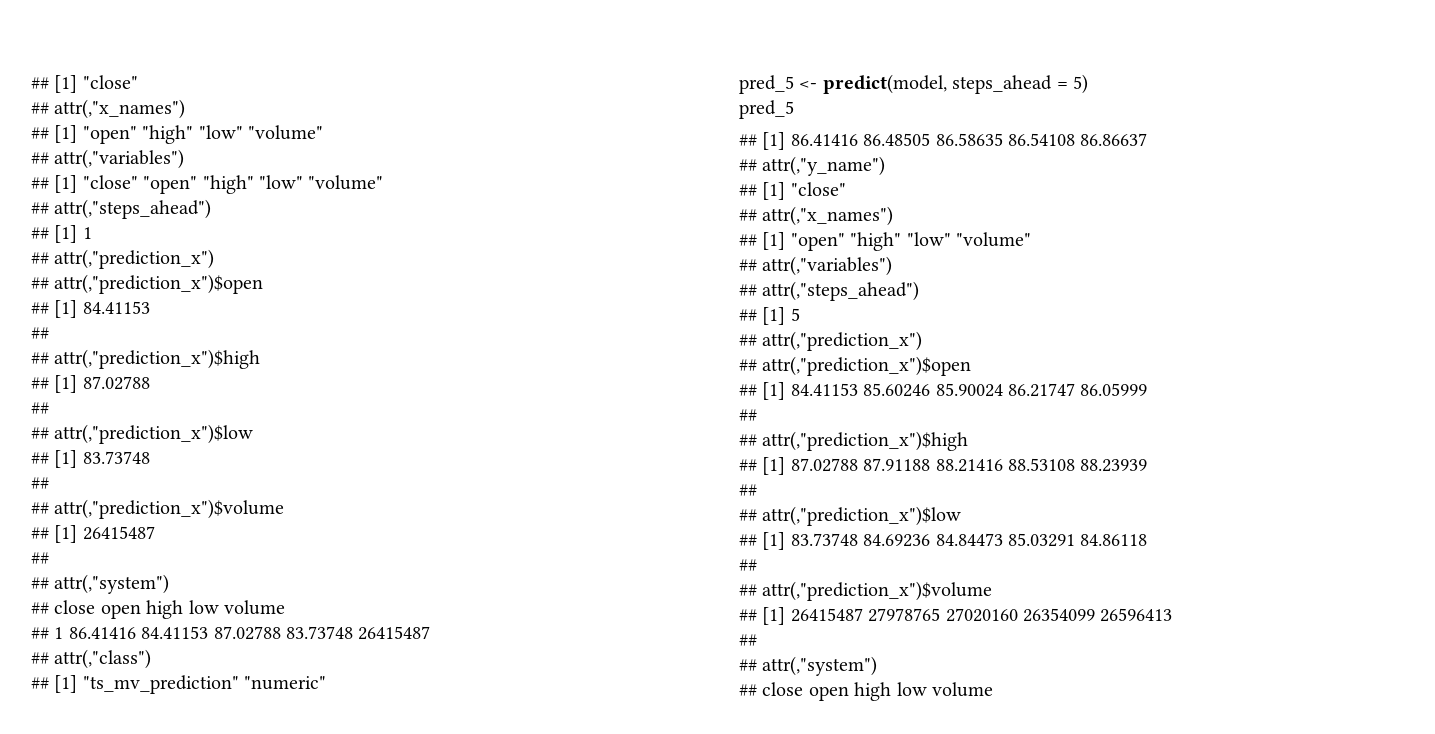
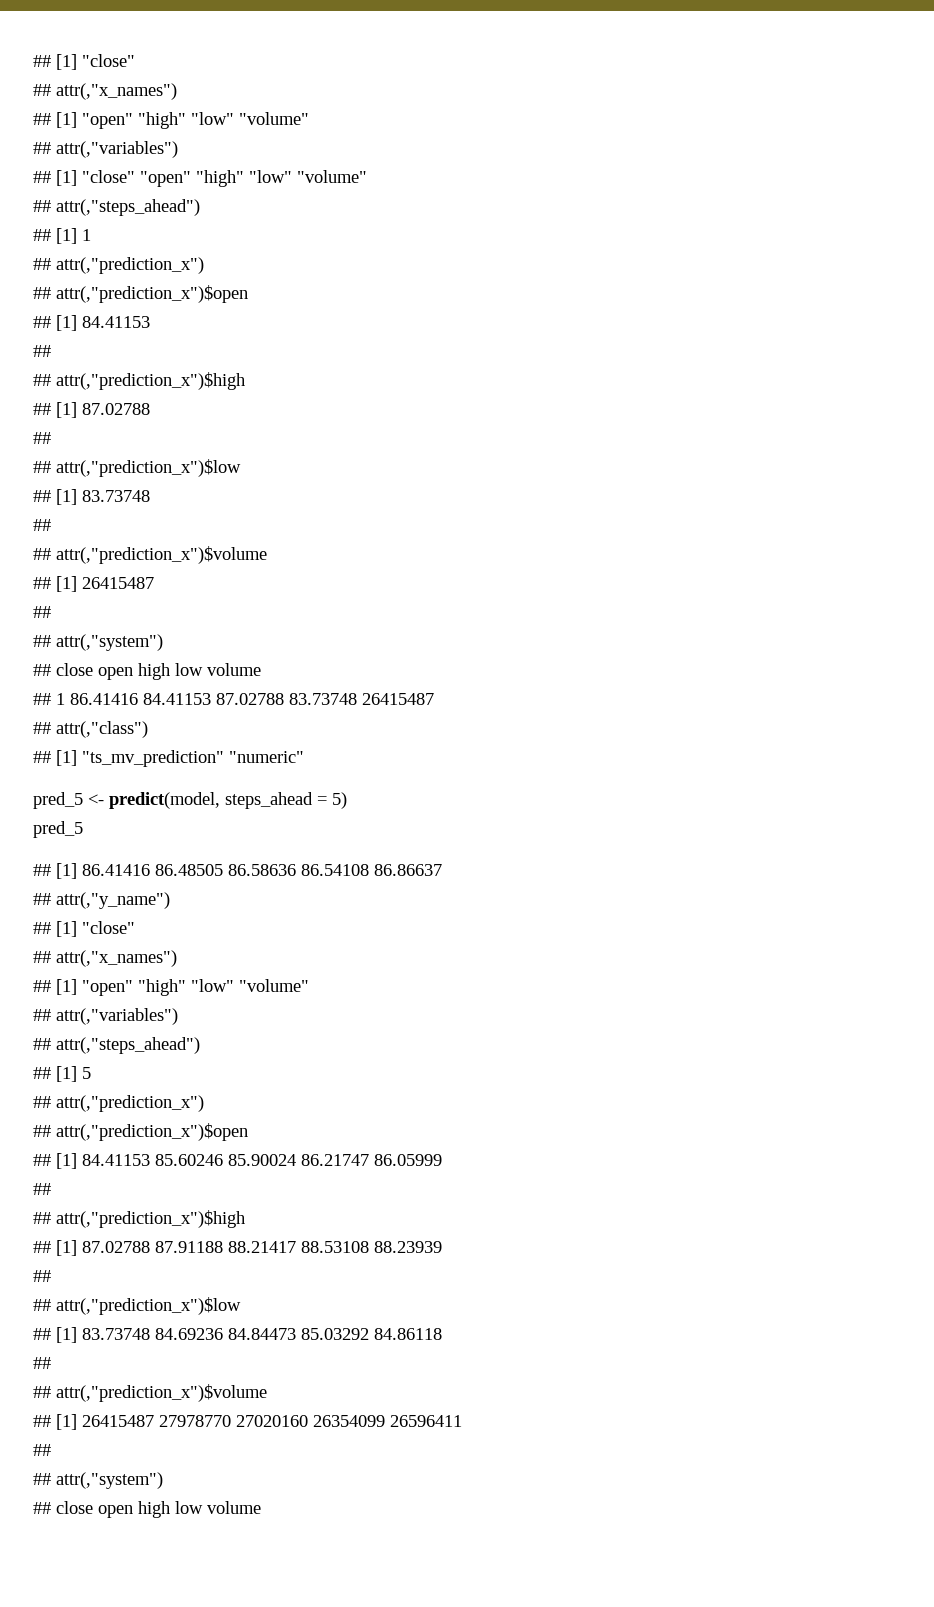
[935,133,1003,146] 86.58635 -> [228,864,296,876] 86.58636
[935,459,1003,472] 88.21416 -> [228,1241,296,1253] 88.21417
[1008,533,1075,547] 85.03291 -> [301,1328,369,1340] 85.03292
[868,608,941,622] 27978765 -> [159,1415,231,1427] 27978770
[1100,608,1173,622] 26596413 -> [390,1415,462,1427] 26596411

